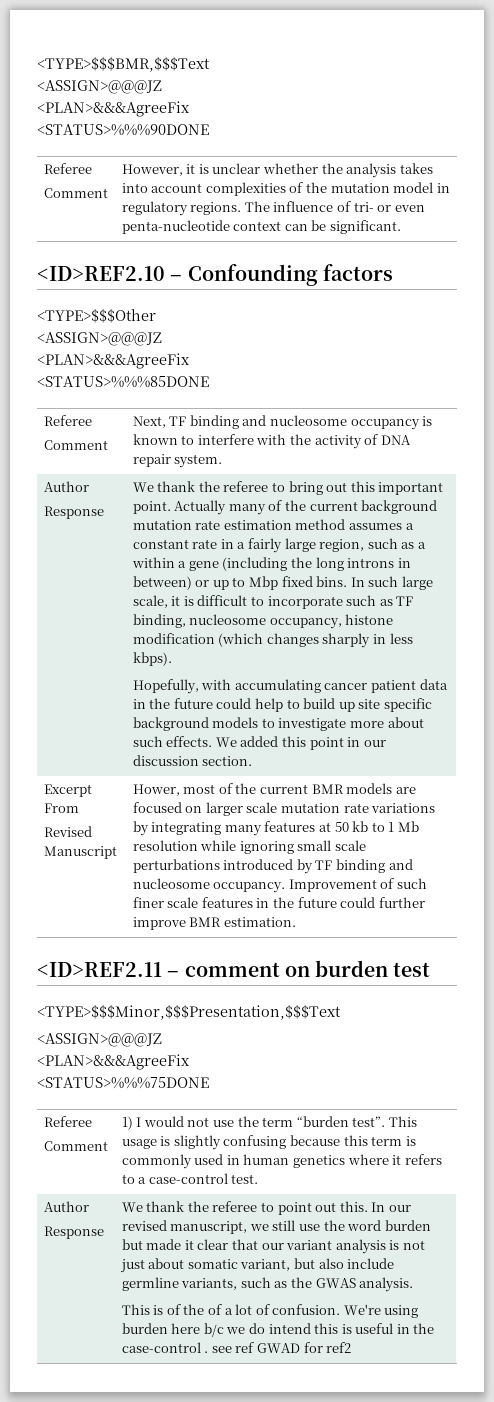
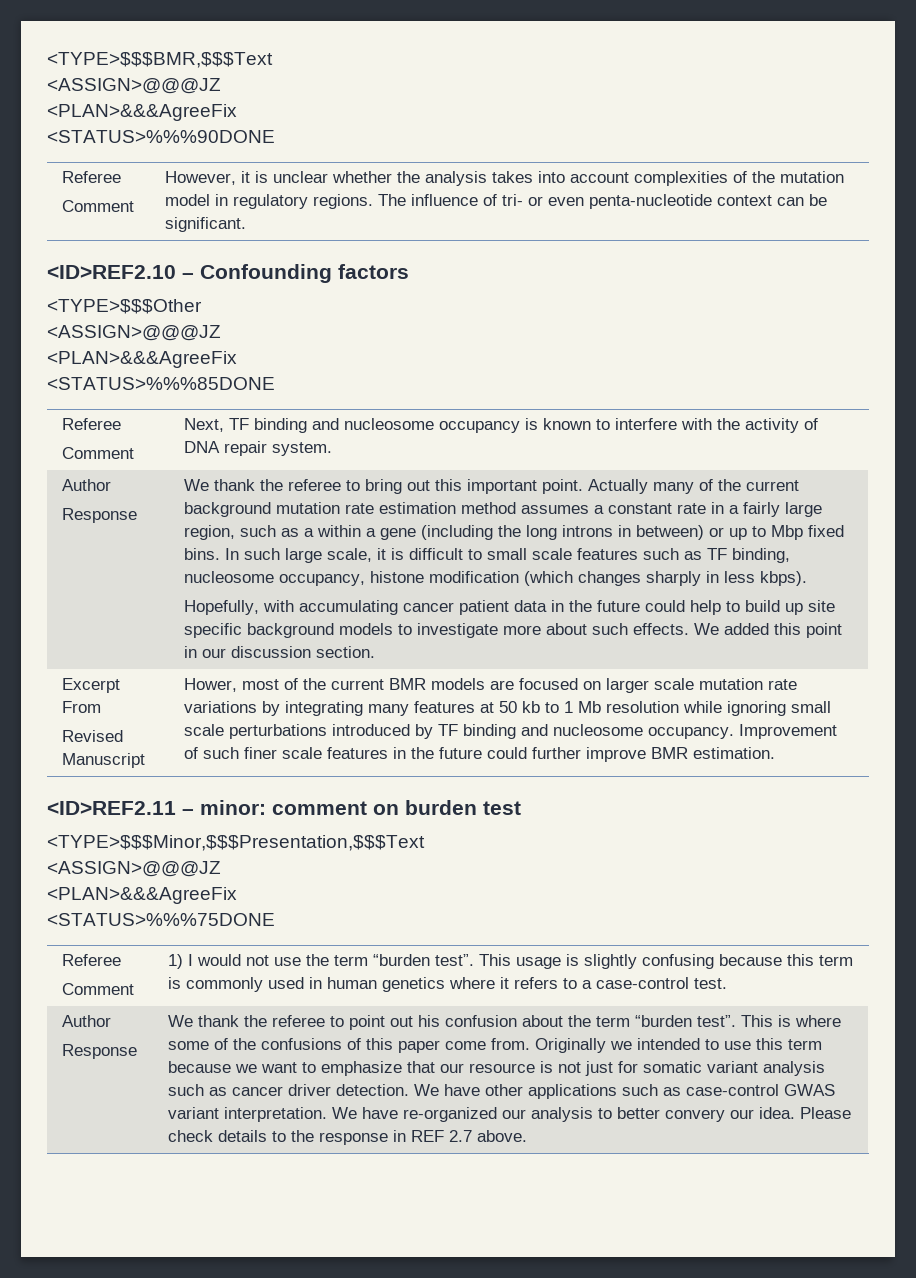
[267,596,343,609] incorporate -> [487,548,639,560] small scale features
(180, 974) none -> [200,800,266,815] minor:
[339,1201,411,1212] [121,1220,431,1234] [121,1239,425,1254] [119,1258,395,1273] [121,1277,414,1292] [121,1304,419,1318] [121,1323,435,1337] [121,1342,352,1353] this. In our revised manuscript, we still use the word burden but made it clear that our variant analysis is not just about somatic variant, but also include germline variants, such as the GWAS analysis. // This is of the of a lot of confusion. We're using burden here b/c we do intend this is useful in the case-control . see ref GWAD for ref2 -> [418,1015,842,1027] [168,1038,823,1053] [168,1061,826,1076] [168,1084,836,1099] [168,1107,852,1122] [168,1130,528,1145] his confusion about the term “burden test”. This is where some of the confusions of this paper come from. Originally we intended to use this term because we want to emphasize that our resource is not just for somatic variant analysis such as cancer driver detection. We have other applications such as case-control GWAS variant interpretation. We have re-organized our analysis to better convery our idea. Please check details to the response in REF 2.7 above.

